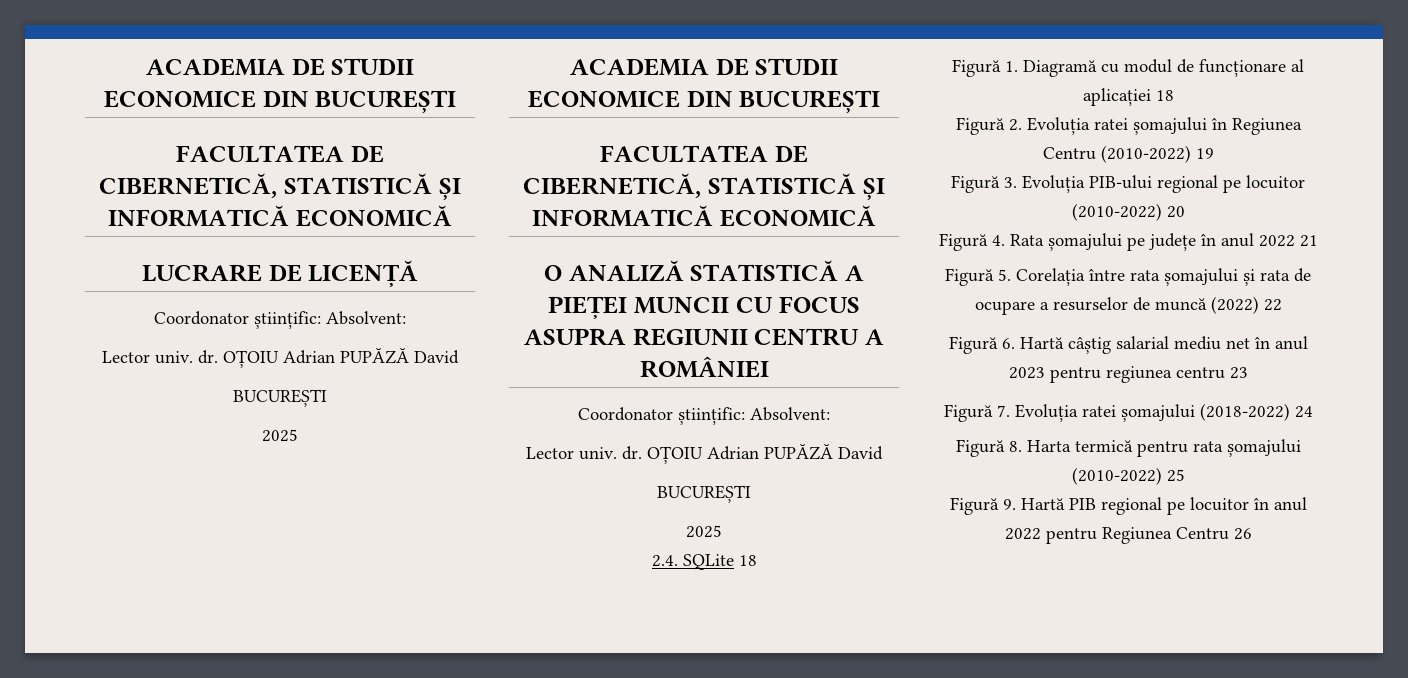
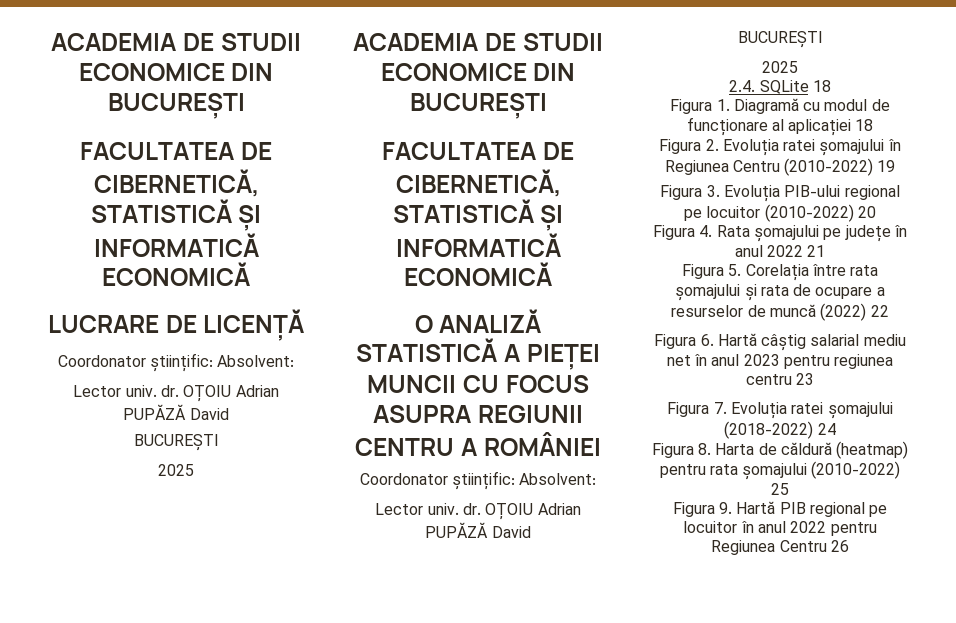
[952,59,1001,77] Figură -> [670,99,713,114] Figura
[955,117,1005,135] Figură -> [659,139,702,154] Figura
[951,175,1000,193] Figură -> [660,185,703,200] Figura
[938,233,988,251] Figură -> [653,225,696,240] Figura
[945,268,994,286] Figură -> [681,264,724,279] Figura
[948,336,998,354] Figură -> [654,334,697,349] Figura
[943,404,993,422] Figură -> [667,402,710,417] Figura
[955,439,1005,457] Figură -> [651,443,694,458] Figura
[1074,440,1133,452] termică -> [758,441,909,459] de căldură (heatmap)
[949,497,999,515] Figură -> [672,502,715,517] Figura

